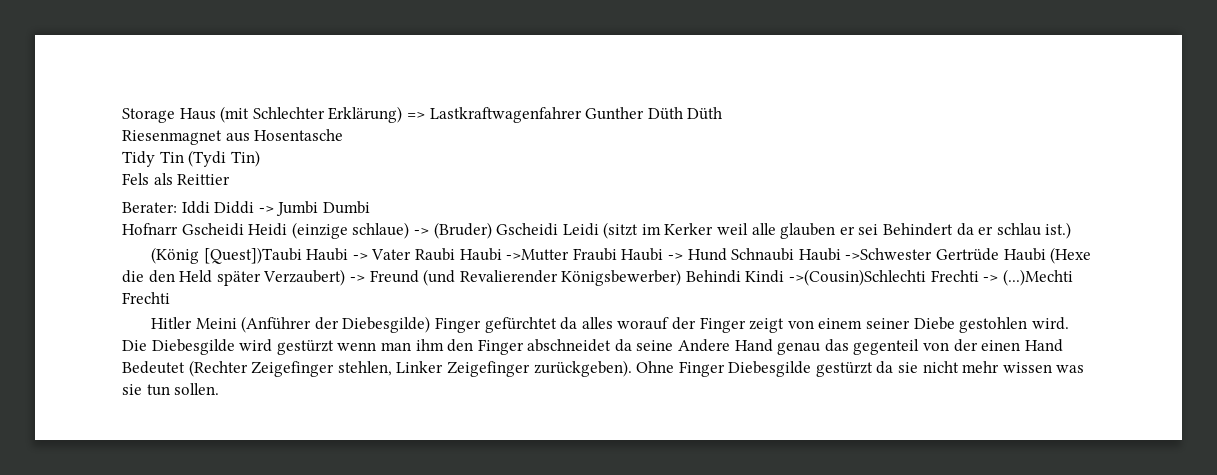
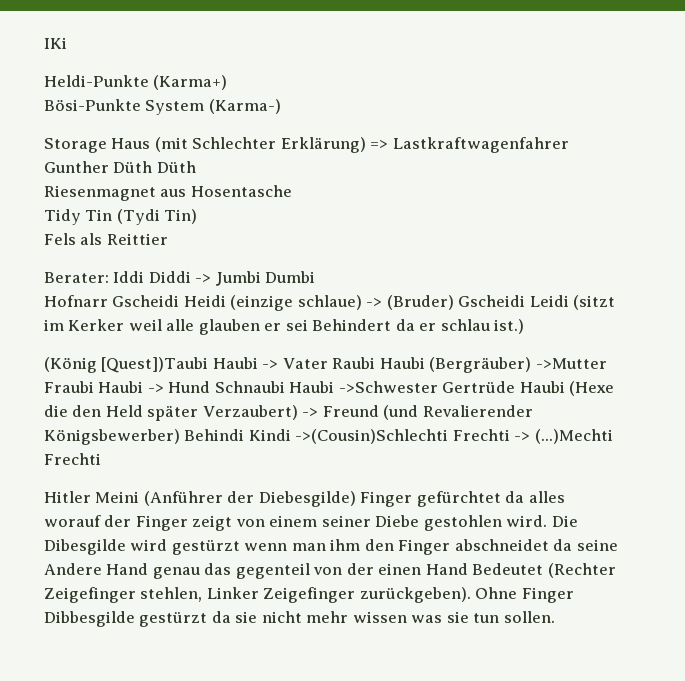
(122, 115) none -> [44,37,67,49] [44,75,228,90] [44,99,281,115] IKi // Heldi-Punkte (Karma+) // Bösi-Punkte System (Karma-) //
(502, 254) none -> [429,357,532,373] (Bergräuber)
[151,339,235,355] Diebesgilde -> [44,539,126,555] Dibesgilde
[728,361,812,377] Diebesgilde -> [44,611,135,627] Dibbesgilde

